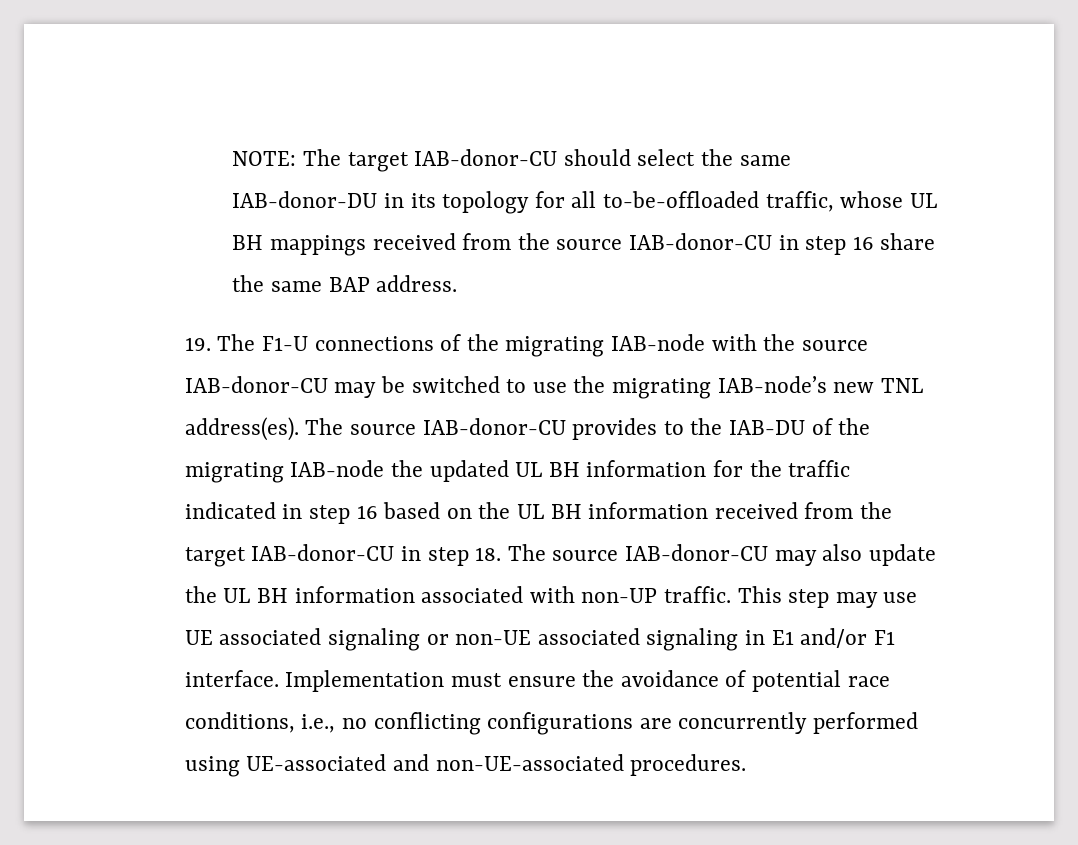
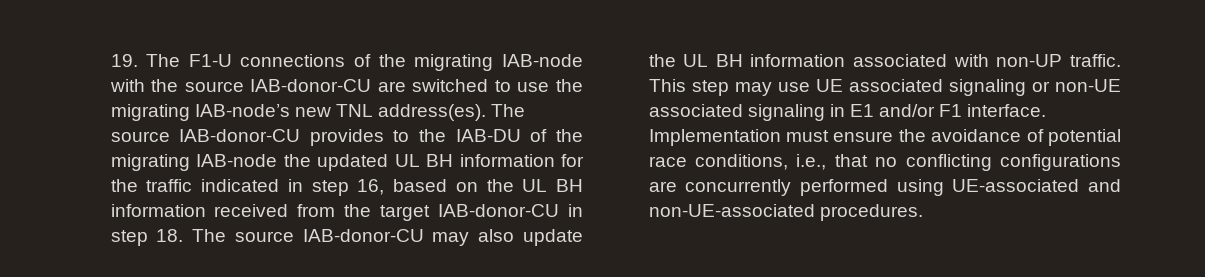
[232,149,791,172] [232,191,937,214] [232,233,936,256] [232,275,458,292] NOTE: The target IAB-donor-CU should select the same IAB-donor-DU in its topology for all to-be-offloaded traffic, whose UL BH mappings received from the source IAB-donor-CU in step 16 share the same BAP address. // -> (110, 60) none
[334,376,405,398] may be -> [377,81,406,92] are
[356,505,378,519] 16 -> [357,179,385,195] 16,
(336, 723) none -> [834,154,868,167] that

